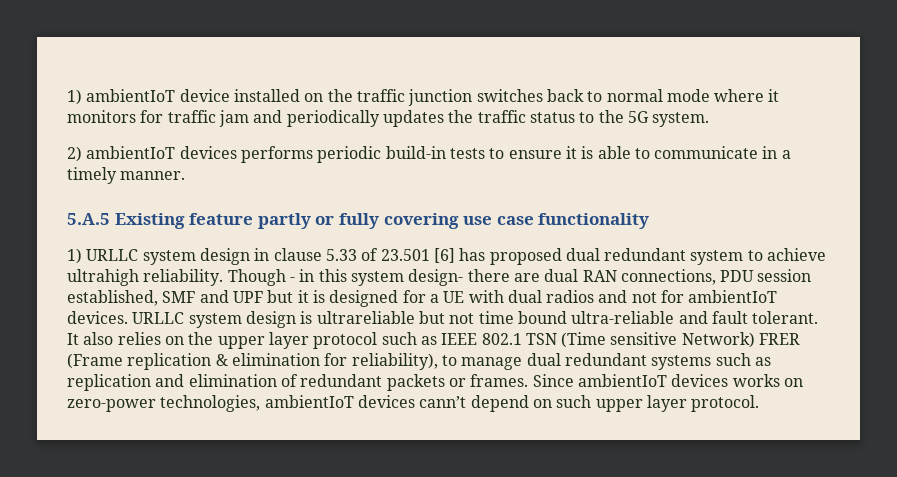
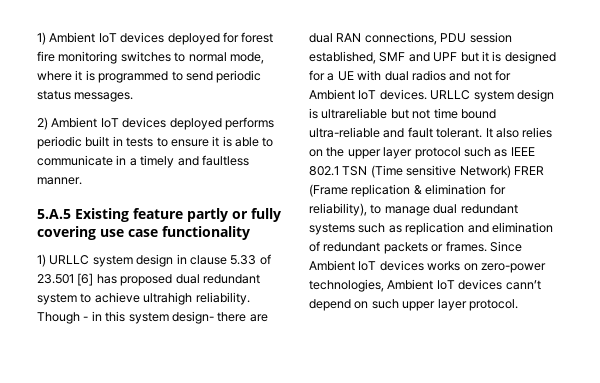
[67,89,584,106] 1) ambientIoT device installed on the traffic junction switches back -> [37,32,274,45] [37,51,171,64] 1) Ambient IoT devices deployed for forest fire monitoring switches
[666,89,710,102] mode -> [229,52,264,64] mode,
[67,110,710,127] [67,146,446,163] monitors for traffic jam and periodically updates the traffic status to the 5G system. // 2) ambientIoT devices performs periodic build-in -> [85,70,262,83] [37,90,134,102] [37,117,274,130] [37,136,123,149] is programmed to send periodic status messages. // 2) Ambient IoT devices deployed performs periodic built in
(117, 175) none -> [177,155,249,166] and faultless
[688,290,778,303] ambientIoT -> [309,89,377,100] Ambient IoT
[577,374,667,387] ambientIoT -> [309,260,377,271] Ambient IoT
[264,395,354,408] ambientIoT -> [387,279,455,290] Ambient IoT

